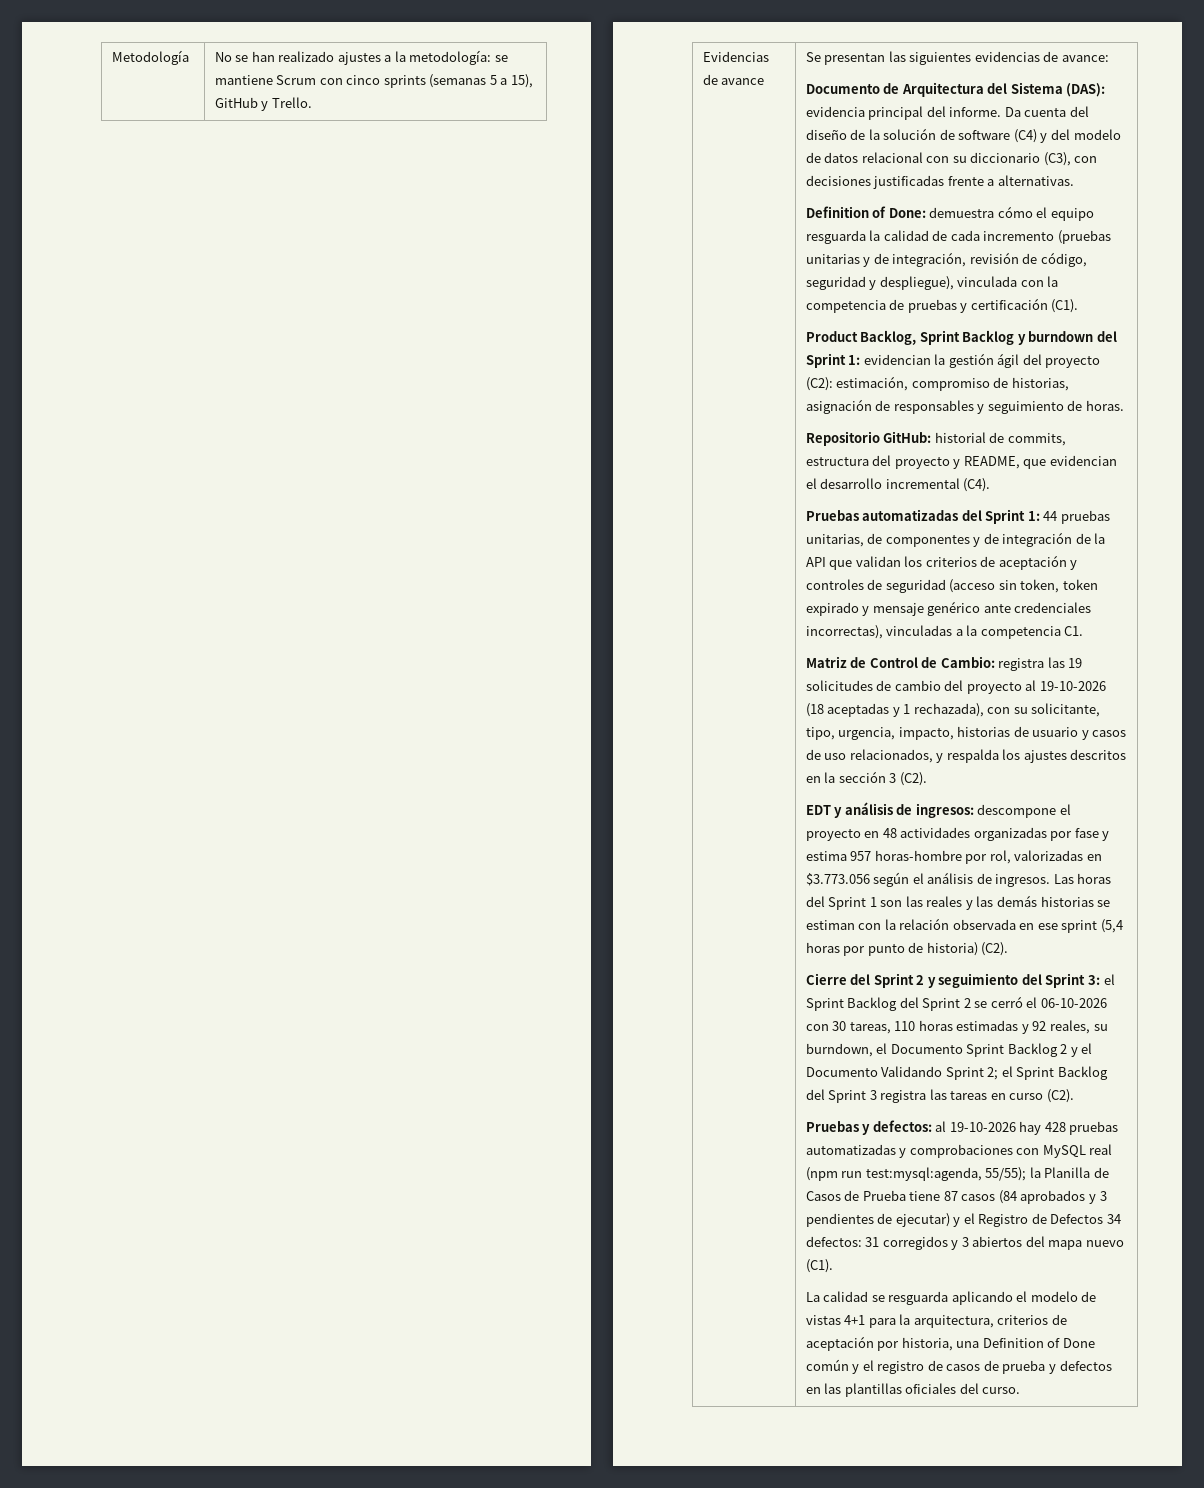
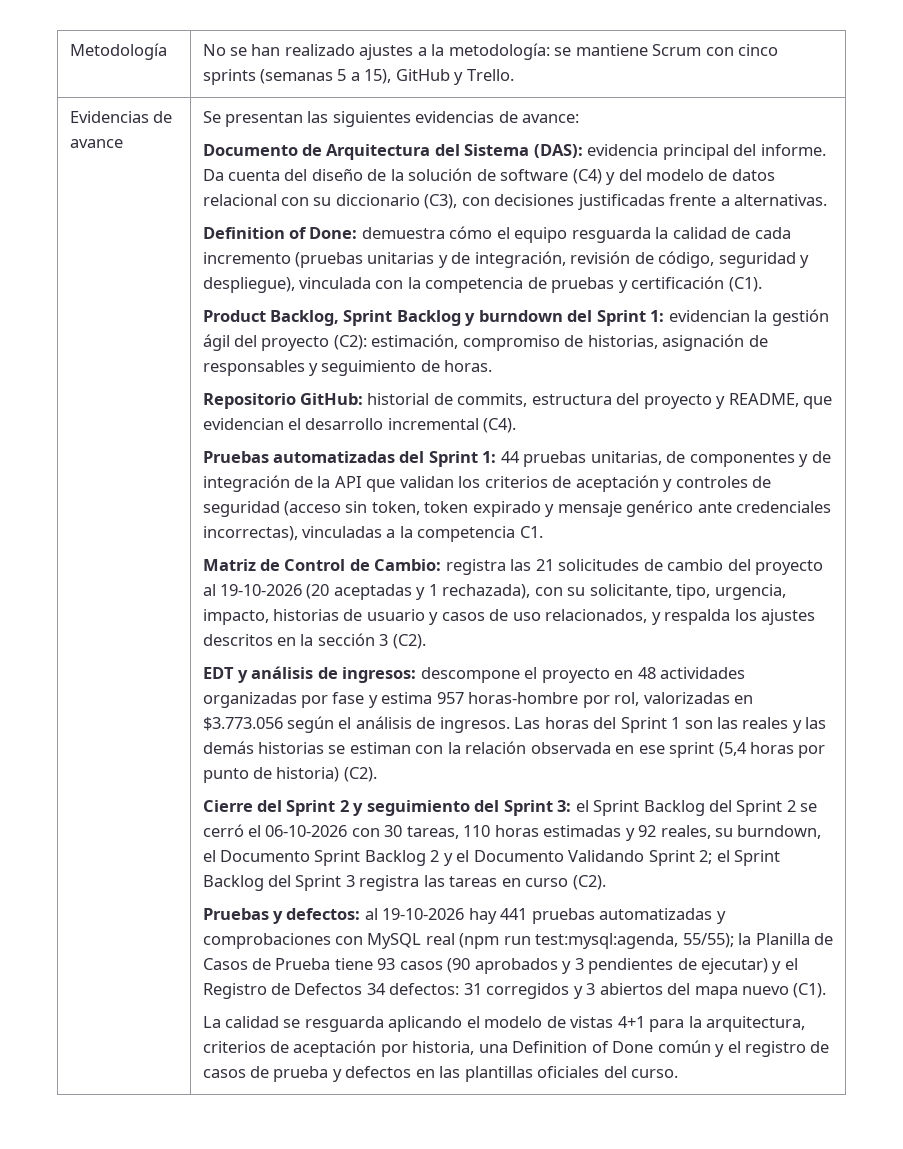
[1068,658,1083,668] 19 -> [535,559,554,571] 21
[805,703,824,717] (18 -> [306,584,330,599] (20
[1044,1122,1066,1132] 428 -> [500,908,528,920] 441
[943,1190,1017,1204] 87 casos (84 -> [377,958,471,973] 93 casos (90

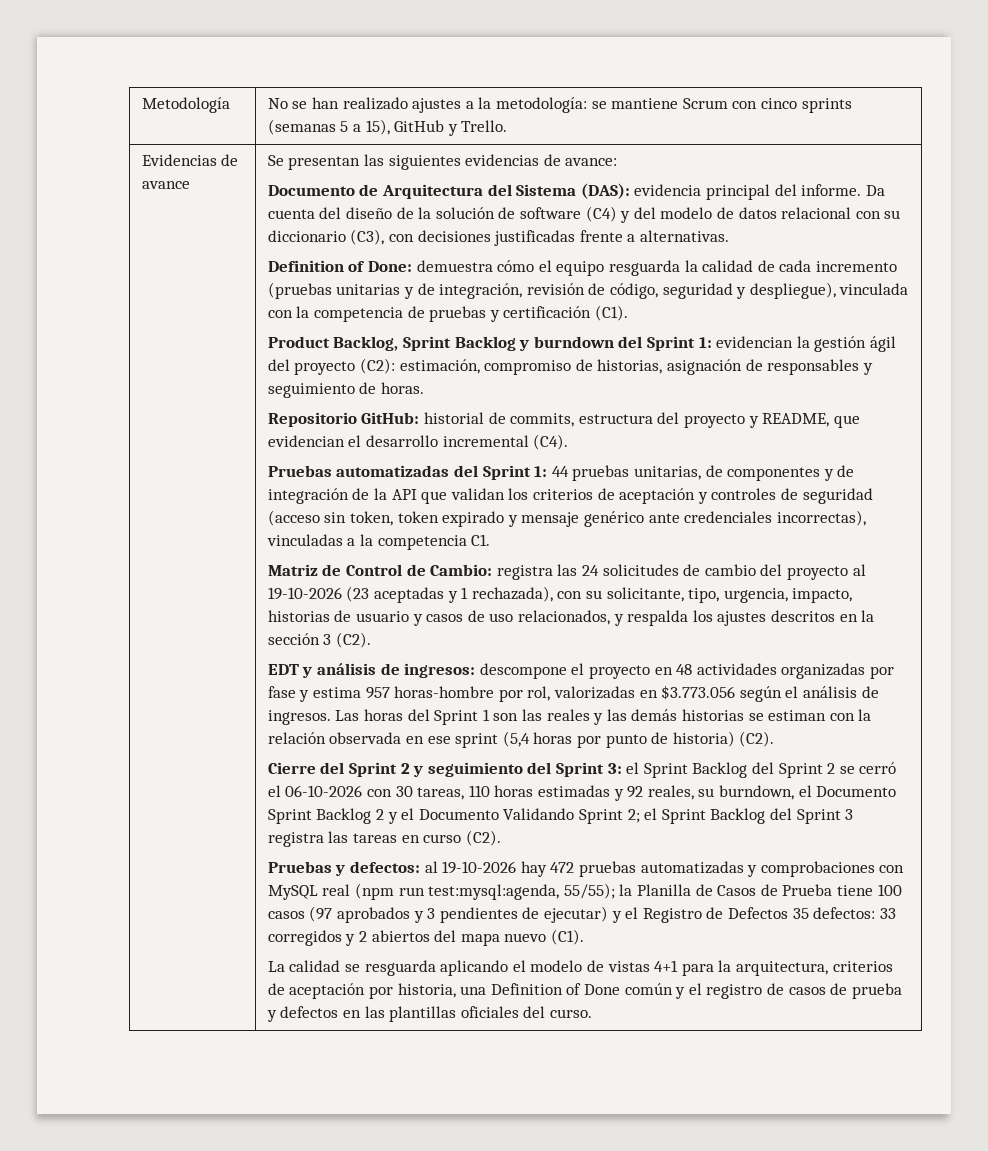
[535,559,554,571] 21 -> [581,565,599,576] 24
[306,584,330,599] (20 -> [346,586,370,602] (23
[500,908,528,920] 441 -> [550,862,575,873] 472
[377,958,471,973] 93 casos (90 -> [877,884,902,896] [267,906,333,922] 100 casos (97
[366,983,482,995] 34 defectos: 31 -> [792,907,896,919] 35 defectos: 33
[586,983,596,995] 3 -> [359,931,368,942] 2

